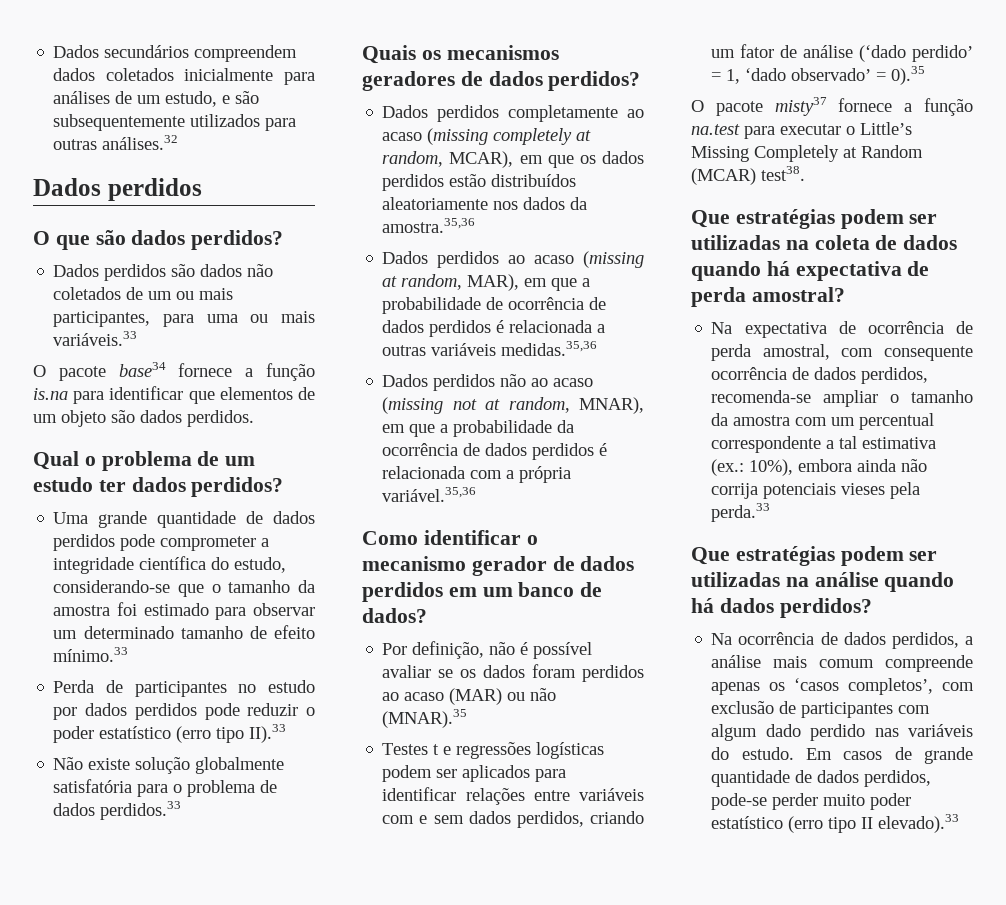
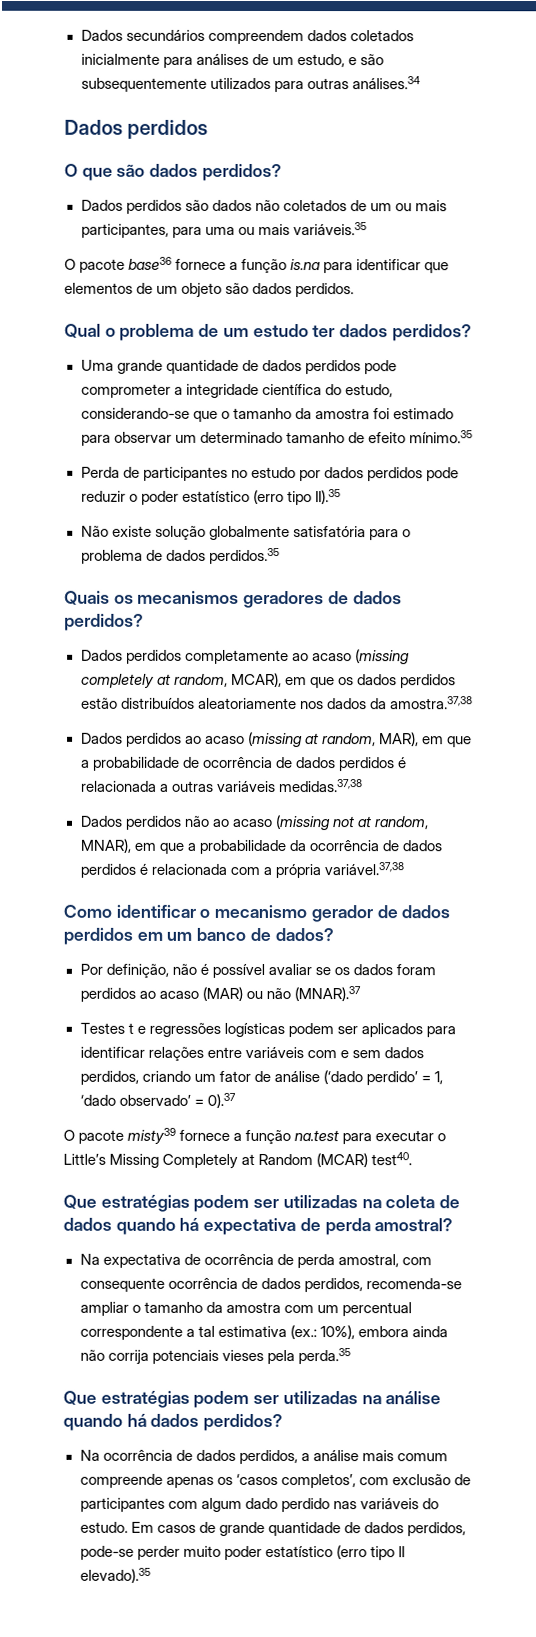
[102,135,179,150] análises.32 -> [351,76,421,90] análises.34
[53,331,138,346] [33,362,166,381] variáveis.33 // O pacote base34 -> [292,222,367,236] [64,256,173,273] variáveis.35 // O pacote base36
[53,647,129,662] mínimo.33 -> [408,430,473,444] mínimo.35
[249,724,287,743] II).33 -> [314,489,341,505] II).35
[100,801,182,820] perdidos.33 -> [208,547,280,565] perdidos.35
[382,218,476,233] amostra.35,36 -> [389,696,473,710] amostra.37,38
[501,341,598,356] medidas.35,36 -> [278,779,363,793] medidas.37,38
[382,487,477,502] variável.35,36 -> [323,862,404,876] variável.37,38
[382,709,468,728] (MNAR).35 -> [293,986,361,1002] (MNAR).37
[891,66,926,85] [691,97,827,116] 0).35 // O pacote misty37 -> [206,1092,236,1108] [63,1127,177,1145] 0).37 // O pacote misty39
[761,166,805,181] test38. -> [371,1152,413,1166] test40.
[711,503,771,522] perda.33 -> [297,1348,351,1365] perda.35
[878,814,960,833] elevado).33 -> [79,1567,151,1583] elevado).35

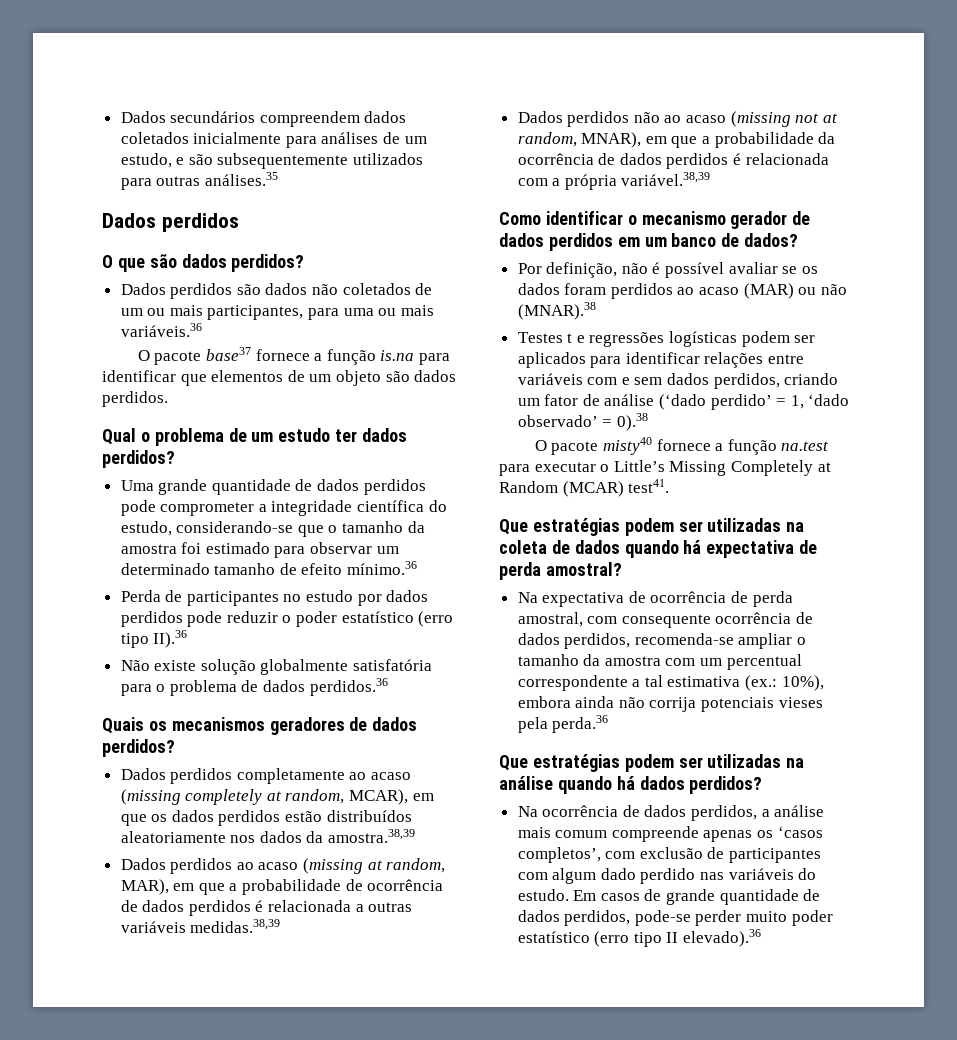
[351,76,421,90] análises.34 -> [204,172,278,186] análises.35
[292,222,367,236] [64,256,173,273] variáveis.35 // O pacote base36 -> [120,323,202,337] [137,347,251,365] variáveis.36 // O pacote base37
[408,430,473,444] mínimo.35 -> [347,561,418,575] mínimo.36
[314,489,341,505] II).35 -> [153,630,188,648] II).36
[208,547,280,565] perdidos.35 -> [309,678,388,696] perdidos.36
[389,696,473,710] amostra.37,38 -> [328,829,416,843] amostra.38,39
[278,779,363,793] medidas.37,38 -> [190,919,281,933] medidas.38,39
[323,862,404,876] variável.37,38 -> [621,172,711,186] variável.38,39
[293,986,361,1002] (MNAR).37 -> [517,302,596,320] (MNAR).38
[206,1092,236,1108] [63,1127,177,1145] 0).37 // O pacote misty39 -> [616,413,648,431] [534,437,652,455] 0).38 // O pacote misty40
[371,1152,413,1166] test40. -> [628,479,670,493] test41.
[297,1348,351,1365] perda.35 -> [552,715,609,733] perda.36
[79,1567,151,1583] elevado).35 -> [683,929,762,947] elevado).36

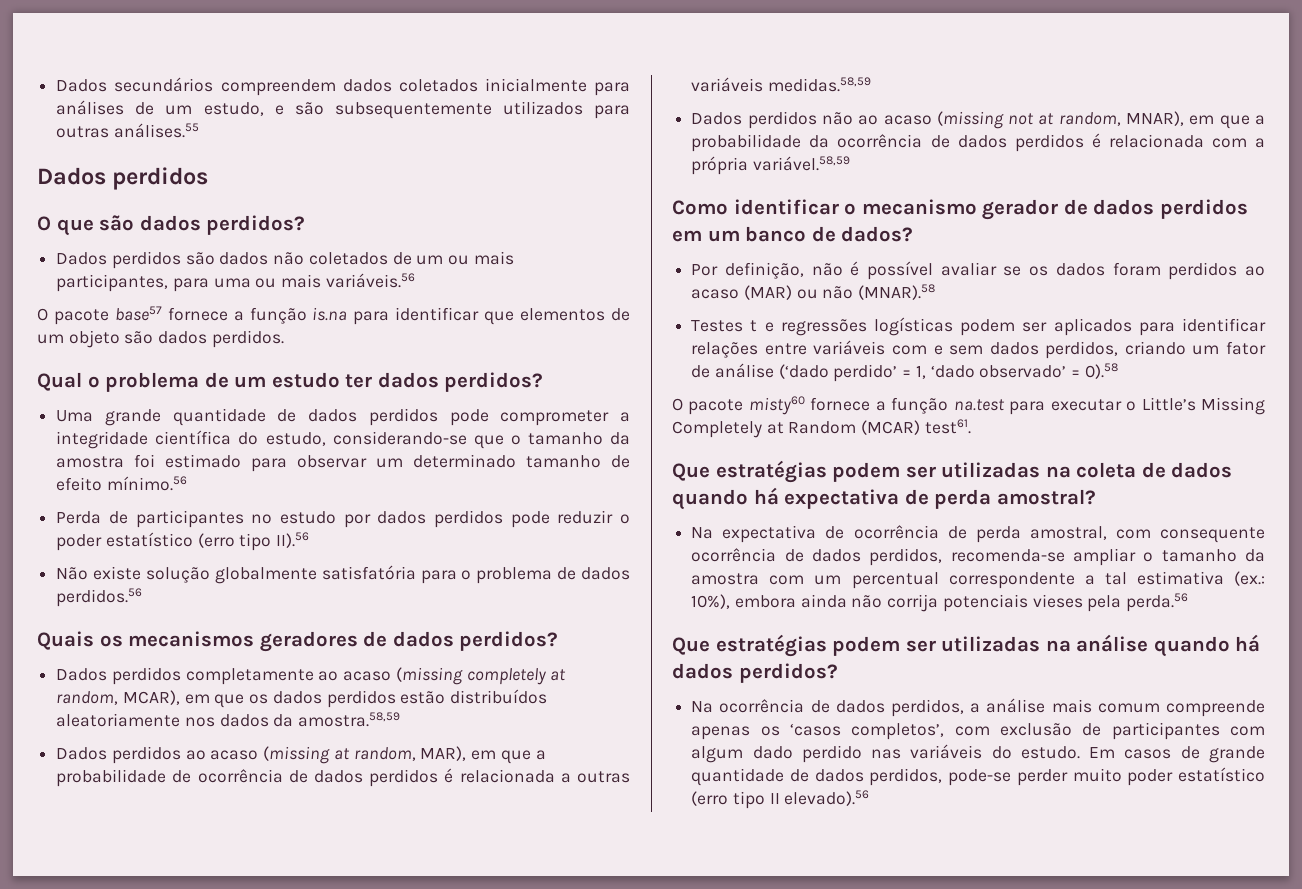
[204,172,278,186] análises.35 -> [113,123,199,138] análises.55
[120,323,202,337] [137,347,251,365] variáveis.36 // O pacote base37 -> [325,273,415,288] [37,306,162,325] variáveis.56 // O pacote base57
[347,561,418,575] mínimo.36 -> [106,476,187,491] mínimo.56
[153,630,188,648] II).36 -> [276,532,310,548] II).56
[309,678,388,696] perdidos.36 -> [56,588,143,607] perdidos.56
[328,829,416,843] amostra.38,39 -> [298,712,401,727] amostra.58,59
[190,919,281,933] medidas.38,39 -> [767,77,871,92] medidas.58,59
[621,172,711,186] variável.38,39 -> [752,156,850,171] variável.58,59
[517,302,596,320] (MNAR).38 -> [858,284,936,300] (MNAR).58
[616,413,648,431] [534,437,652,455] 0).38 // O pacote misty40 -> [1084,363,1118,379] [672,396,805,415] 0).58 // O pacote misty60
[628,479,670,493] test41. -> [924,419,971,434] test61.
[552,715,609,733] perda.36 -> [1126,593,1189,612] perda.56
[683,929,762,947] elevado).36 -> [784,790,870,806] elevado).56

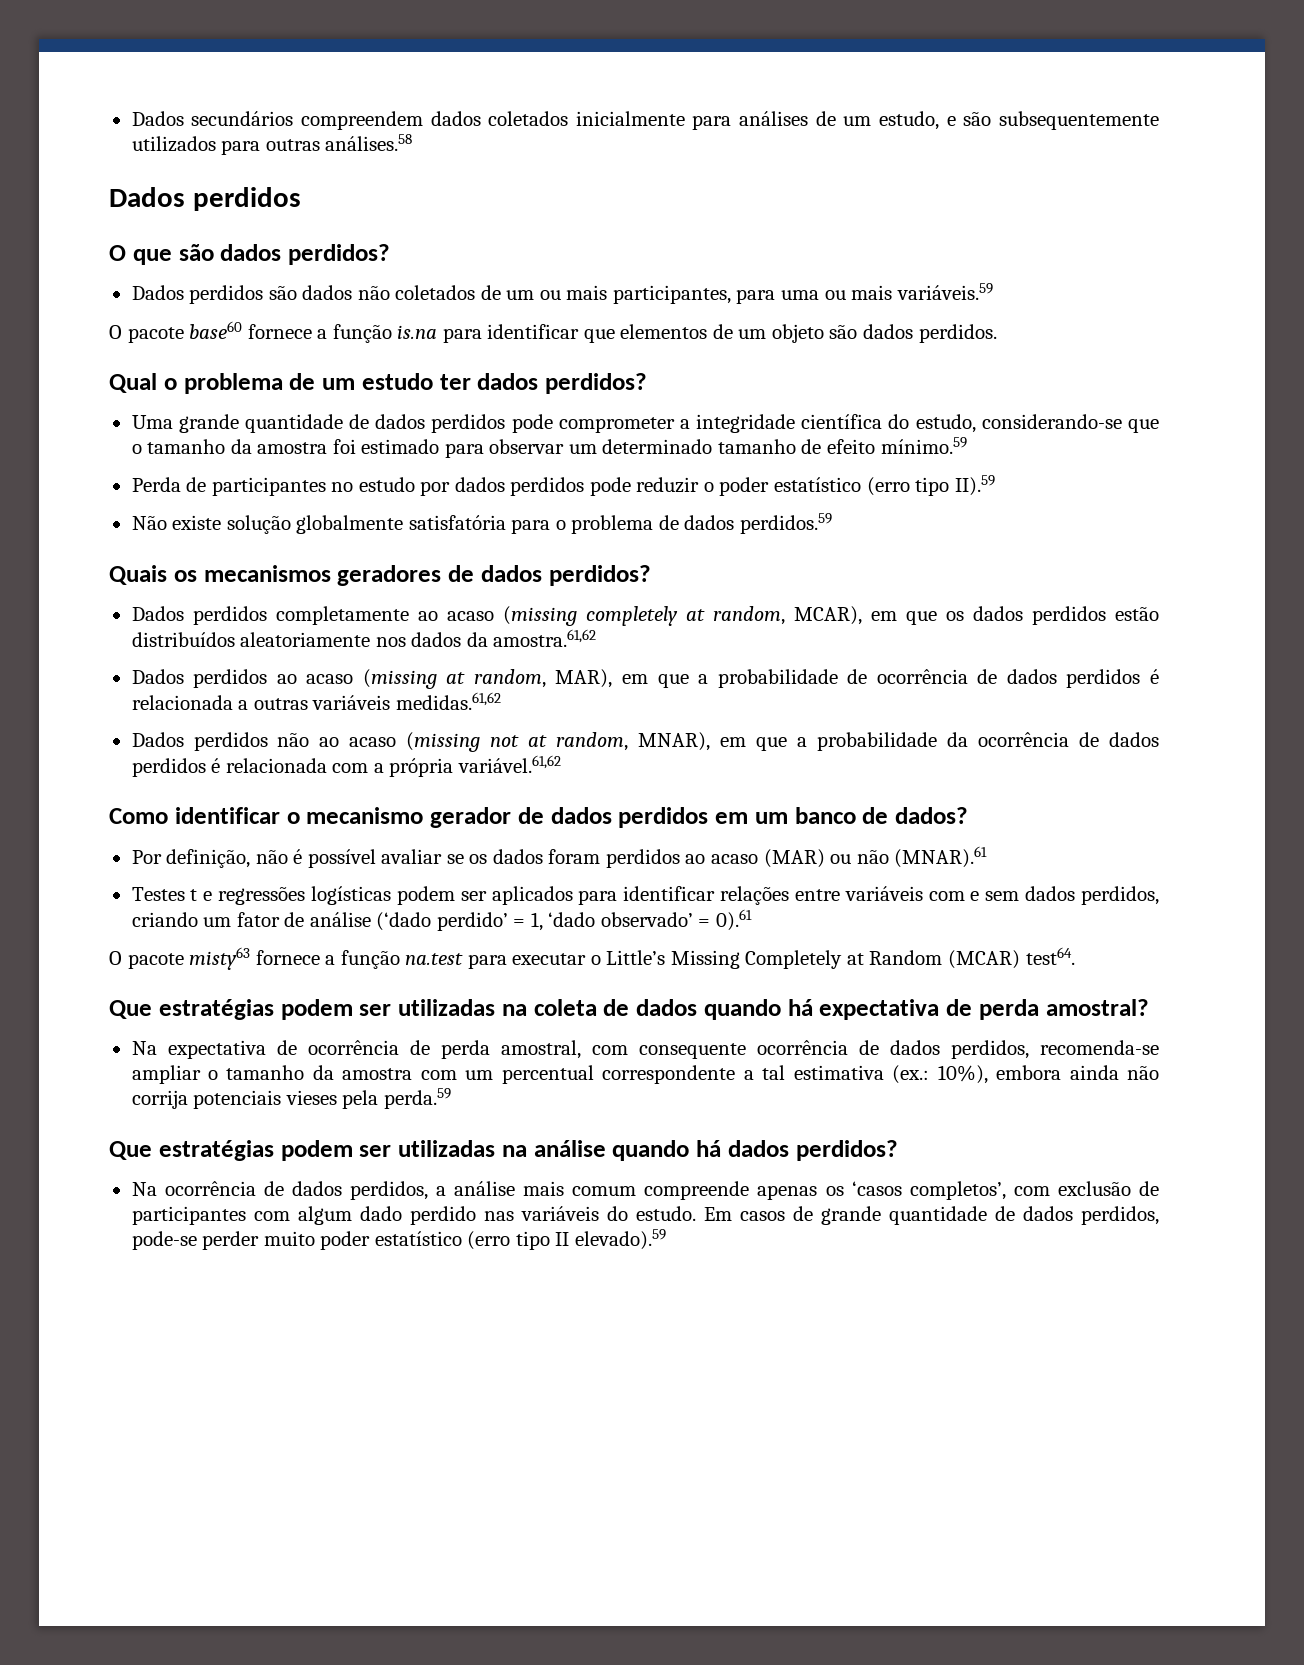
[113,123,199,138] análises.55 -> [325,134,413,151] análises.58
[325,273,415,288] [37,306,162,325] variáveis.56 // O pacote base57 -> [896,283,993,300] [109,321,243,343] variáveis.59 // O pacote base60
[106,476,187,491] mínimo.56 -> [880,437,967,454] mínimo.59
[276,532,310,548] II).56 -> [954,475,995,496] II).59
[56,588,143,607] perdidos.56 -> [739,513,832,534] perdidos.59
[298,712,401,727] amostra.58,59 -> [493,629,597,647] amostra.61,62
[767,77,871,92] medidas.58,59 -> [395,692,501,710] medidas.61,62
[752,156,850,171] variável.58,59 -> [457,755,561,773] variável.61,62
[858,284,936,300] (MNAR).58 -> [894,846,988,868] (MNAR).61
[1084,363,1118,379] [672,396,805,415] 0).58 // O pacote misty60 -> [715,909,752,931] [109,947,251,970] 0).61 // O pacote misty63
[924,419,971,434] test61. -> [1025,947,1075,965] test64.
[1126,593,1189,612] perda.56 -> [383,1088,451,1109] perda.59
[784,790,870,806] elevado).56 -> [574,1229,666,1250] elevado).59

